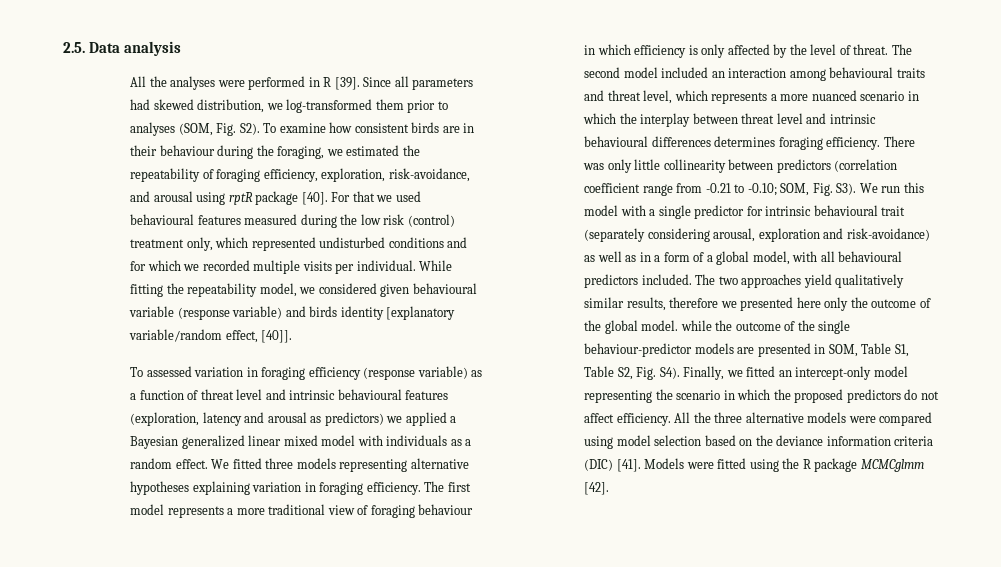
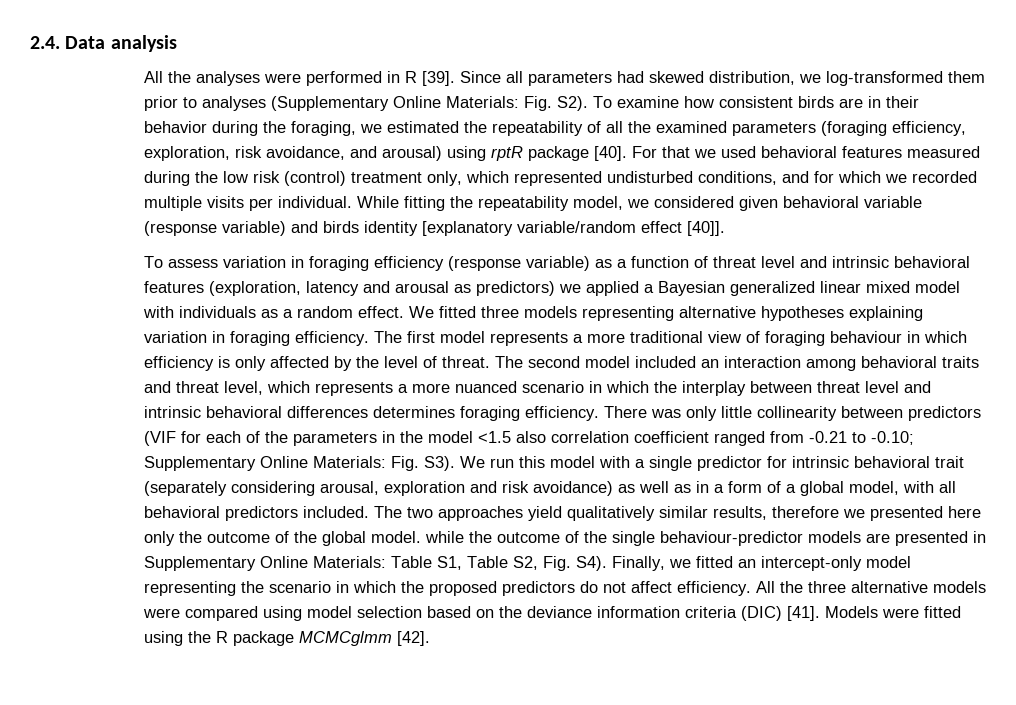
[63,42,85,53] 2.5. -> [30,36,60,49] 2.4.
[178,123,213,136] (SOM, -> [270,96,519,111] (Supplementary Online Materials:
[159,145,215,156] behaviour -> [143,121,207,133] behavior
[216,168,470,182] [130,191,193,202] foraging efficiency, exploration, risk-avoidance, and arousal -> [605,121,966,136] [143,146,442,161] all the examined parameters (foraging efficiency, exploration, risk avoidance, and arousal)
[130,214,195,225] behavioural -> [760,146,837,158] behavioral
[388,237,444,248] conditions -> [697,171,777,185] conditions,
[412,283,477,294] behavioural -> [782,196,859,208] behavioral
[225,330,258,343] effect, -> [640,221,682,233] effect
[146,366,192,377] assessed -> [167,259,218,268] assess
[337,389,402,400] behavioural -> [893,256,970,268] behavioral
[829,67,894,78] behavioural -> [860,356,937,368] behavioral
[584,136,649,147] behavioural -> [205,406,282,418] behavioral
[834,159,898,172] [584,183,673,196] (correlation coefficient range -> [143,431,765,446] (VIF for each of the parameters in the model <1.5 also correlation coefficient ranged
[780,183,810,196] SOM, -> [143,456,386,471] Supplementary Online Materials:
[813,205,878,216] behavioural -> [853,456,930,468] behavioral
[846,228,930,241] risk-avoidance) -> [501,481,613,496] risk avoidance)
[838,251,903,262] behavioural -> [143,506,220,518] behavioral
[828,344,858,357] SOM, -> [143,556,386,571] Supplementary Online Materials:

